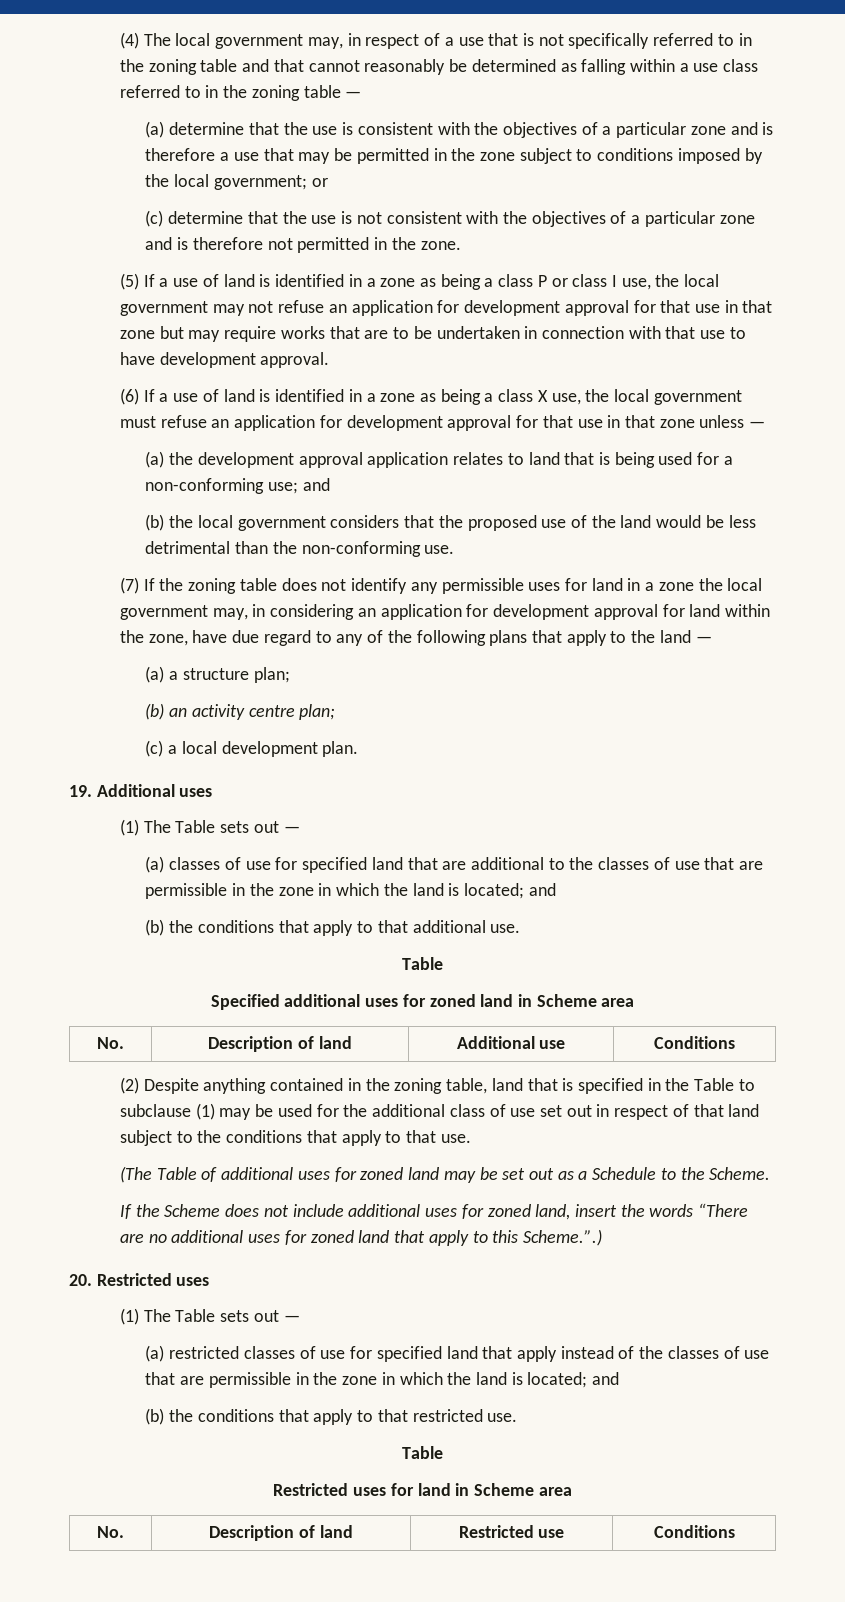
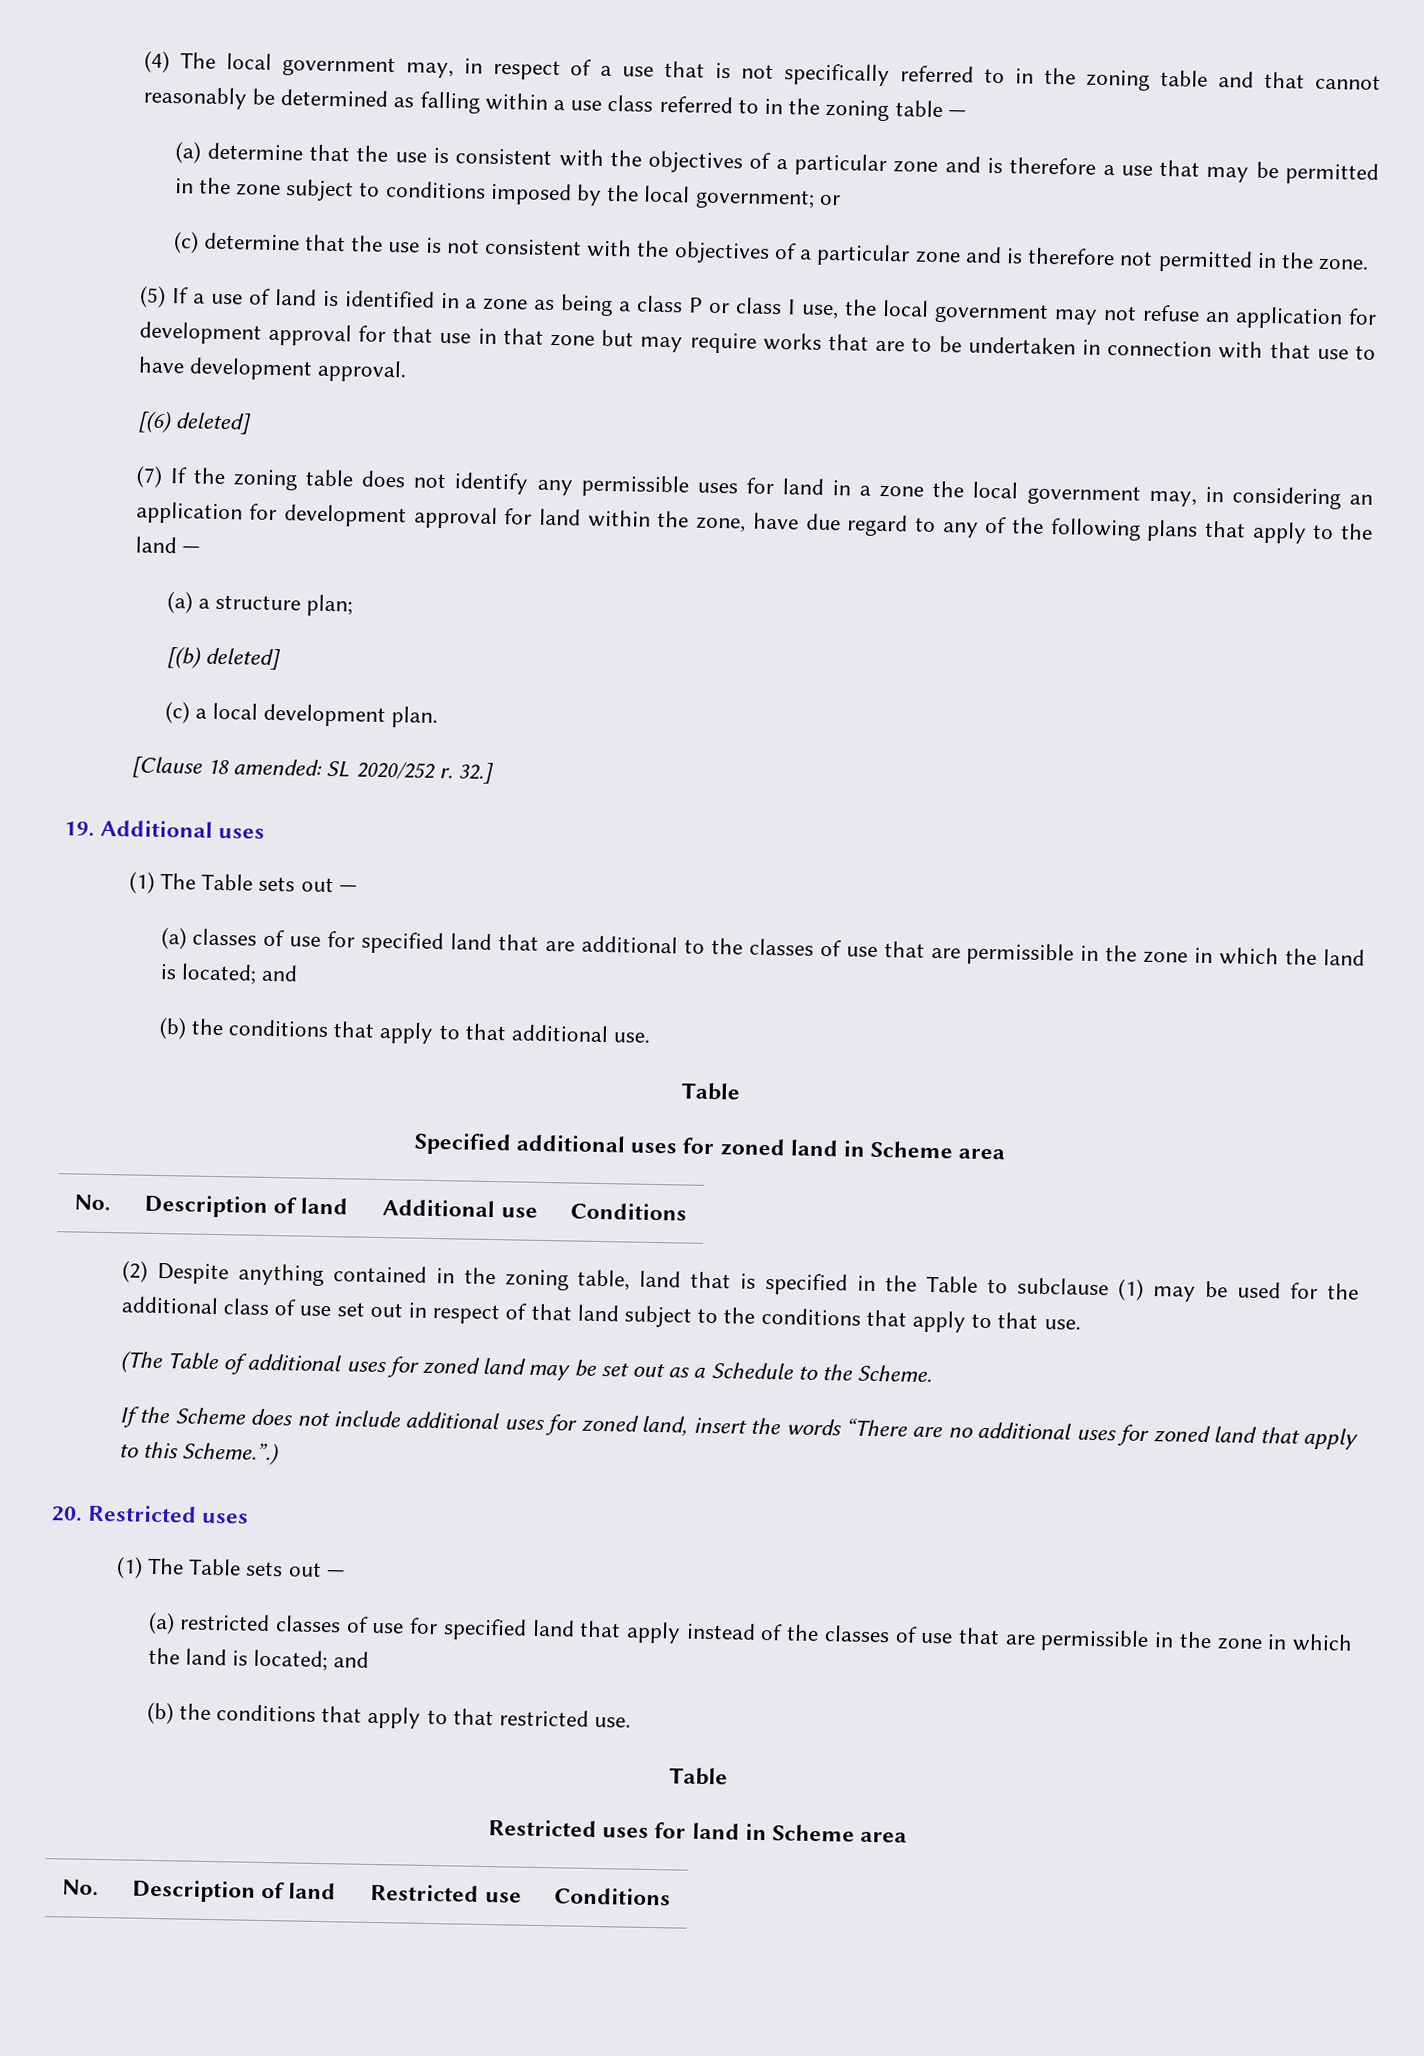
[119,388,742,405] [119,415,766,431] [145,451,733,468] [145,478,330,494] [145,514,756,531] [145,541,455,557] (6) If a use of land is identified in a zone as being a class X use, the local government must refuse an application for development approval for that use in that zone unless — // (a) the development approval application relates to land that is being used for a non-conforming use; and // (b) the local government considers that the proposed use of the land would be less detrimental than the non-conforming use. -> [136,410,252,435] [(6) deleted]
[145,703,336,720] (b) an activity centre plan; -> [165,646,281,671] [(b) deleted]
(359, 749) none -> [130,756,494,784] // [Clause 18 amended: SL 2020/252 r. 32.]

